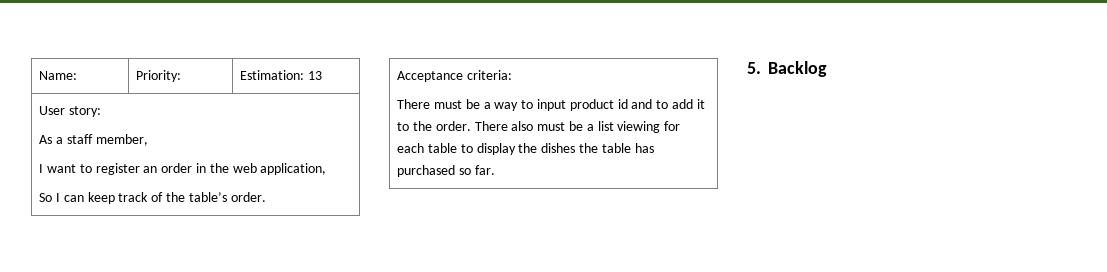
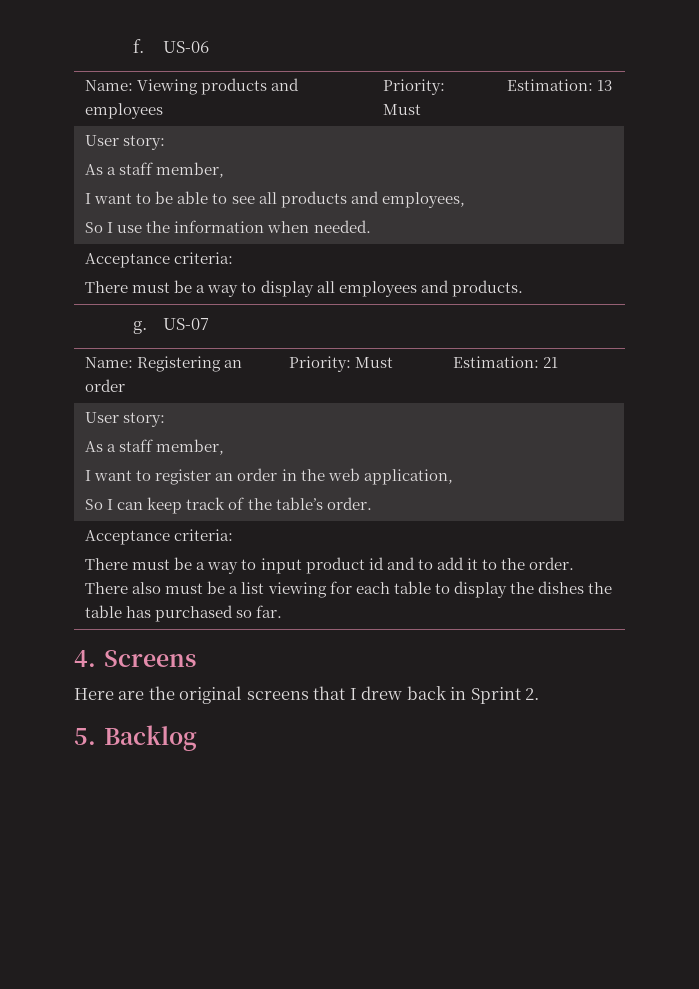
[39,71,78,80] [136,70,182,82] Name: | Priority: -> [133,39,210,53] [85,78,300,95] [85,103,164,119] [383,79,446,95] [383,104,422,115] f. US-06 // Name: Viewing products and employees | Priority: Must
(148, 140) none -> [85,191,465,208] [85,220,371,233] [85,252,234,268] [85,280,523,297] [133,318,210,334] [85,356,243,372] [85,379,126,392] [289,356,394,372] [453,356,559,368] [85,412,166,427] [85,439,225,455] // I want to be able to see all products and employees, // So I use the information when needed. // Acceptance criteria: // There must be a way to display all employees and products. // g. US-07 // Name: Registering an order | Priority: Must | Estimation: 21 // User story: // As a staff member,
(495, 170) none -> [74,650,197,667] [74,686,540,704] // 4. Screens // Here are the original screens that I drew back in Sprint 2.

